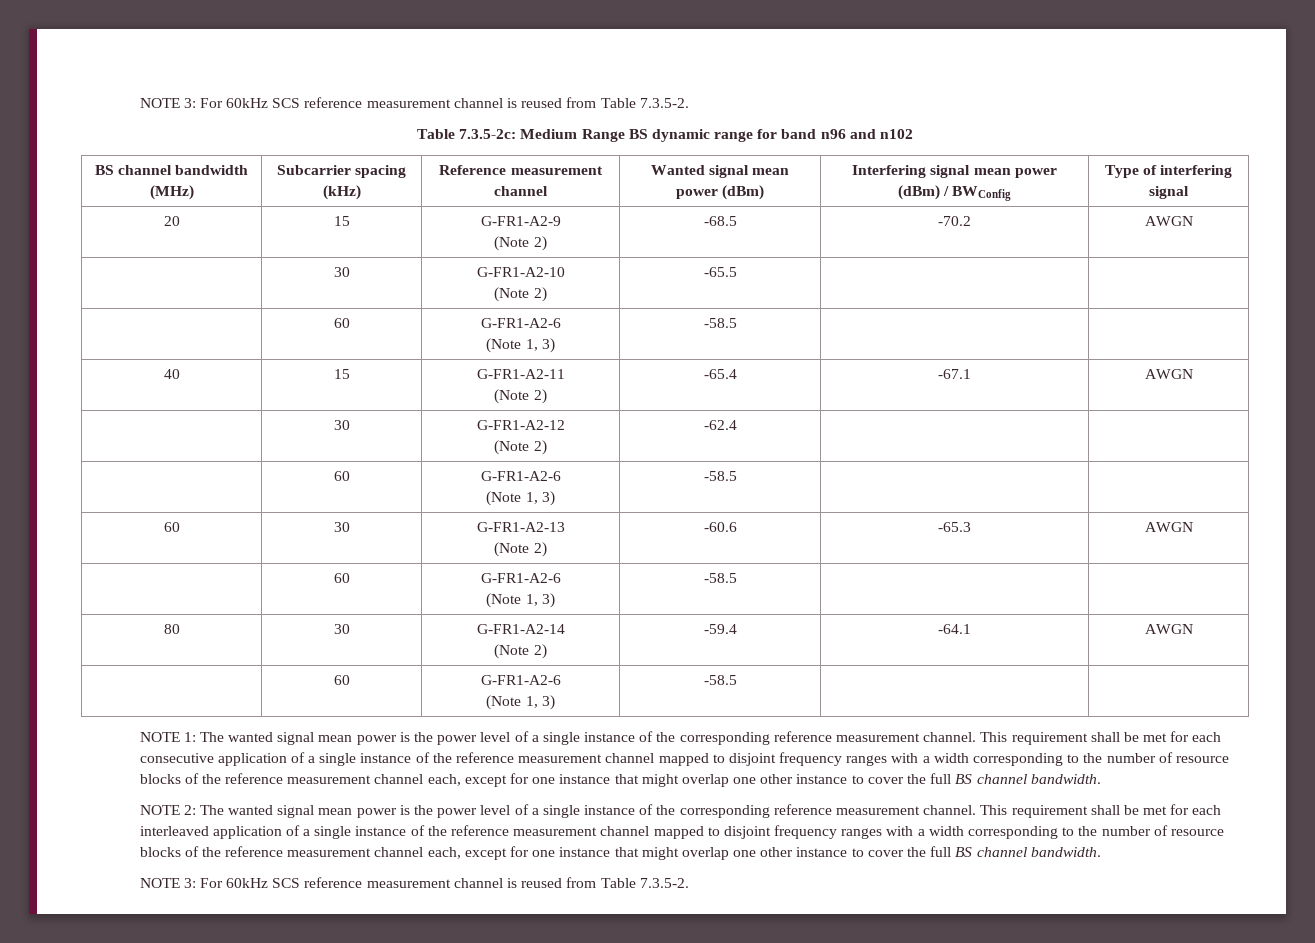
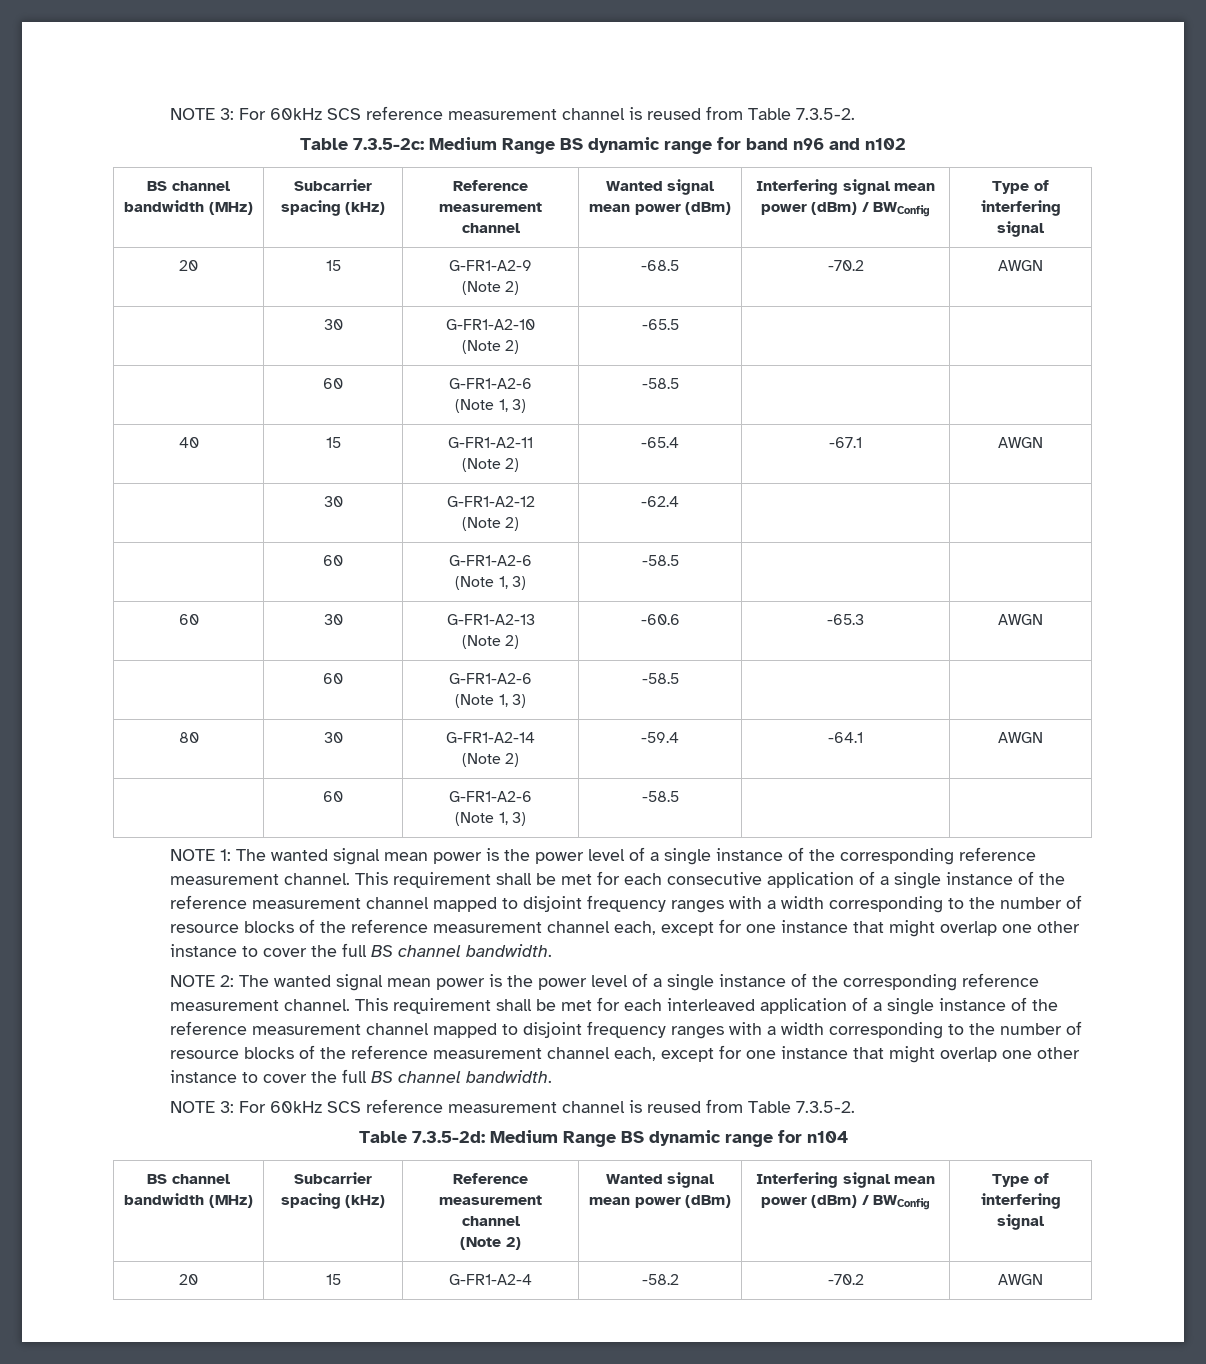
(689, 883) none -> [358,1130,848,1147] [147,1174,230,1184] [124,1193,253,1208] [294,1172,372,1184] [280,1193,386,1209] [453,1173,528,1184] [439,1195,542,1205] [461,1216,520,1226] [460,1237,521,1250] [605,1172,715,1188] [589,1195,731,1208] [756,1172,935,1188] [761,1195,930,1210] [992,1173,1049,1187] [980,1193,1061,1209] [997,1214,1044,1230] [179,1274,198,1285] [325,1274,341,1285] [449,1274,532,1285] [641,1274,679,1285] [827,1274,864,1285] [998,1274,1043,1285] // Table 7.3.5-2d: Medium Range BS dynamic range for n104 // BS channel bandwidth (MHz) | Subcarrier spacing (kHz) | Reference measurement channel // (Note 2) | Wanted signal mean power (dBm) | Interfering signal mean power (dBm) / BWConfig | Type of interfering signal // 20 | 15 | G-FR1-A2-4 | -58.2 | -70.2 | AWGN

